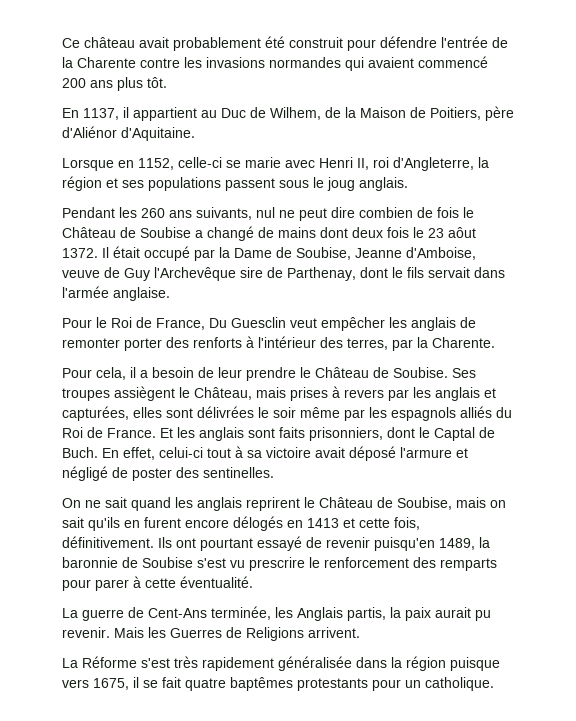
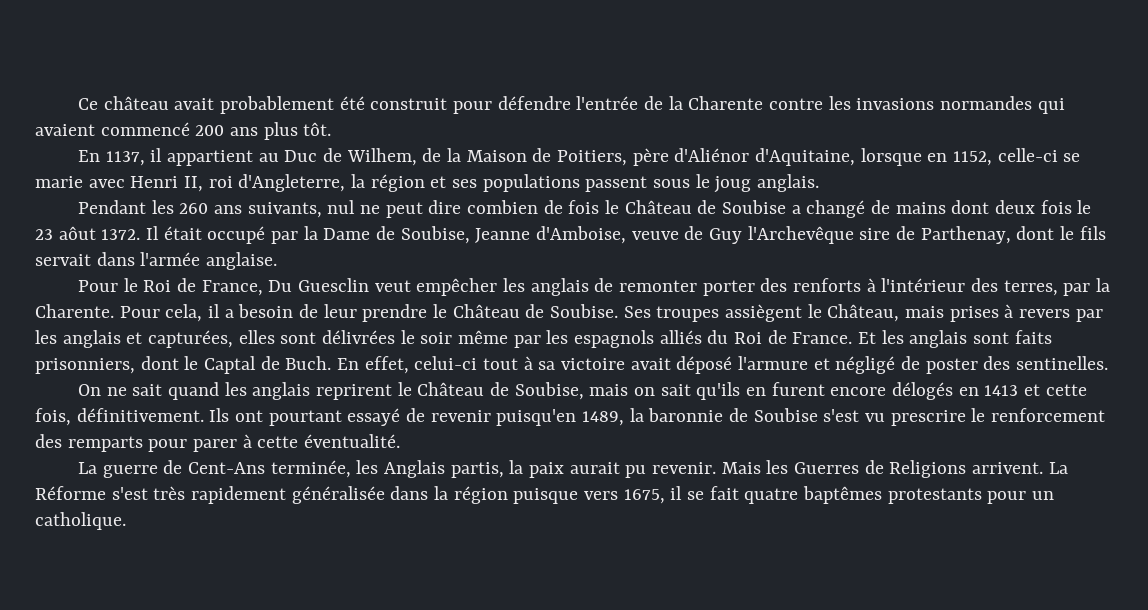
[121,127,195,141] [62,158,114,171] d'Aquitaine. // Lorsque -> [754,148,922,166] d'Aquitaine, lorsque
(495, 342) // -> (114, 311) none
(360, 632) // -> (1043, 468) none

